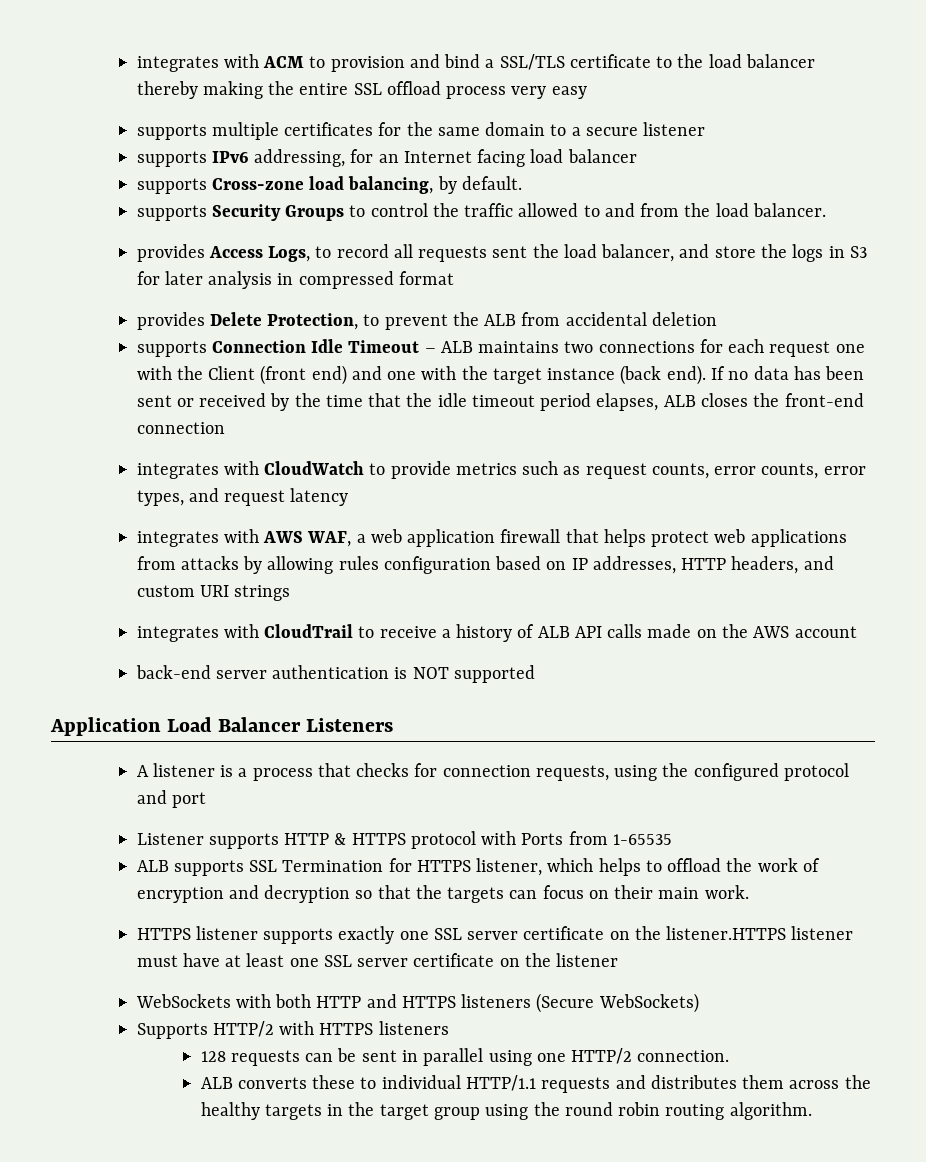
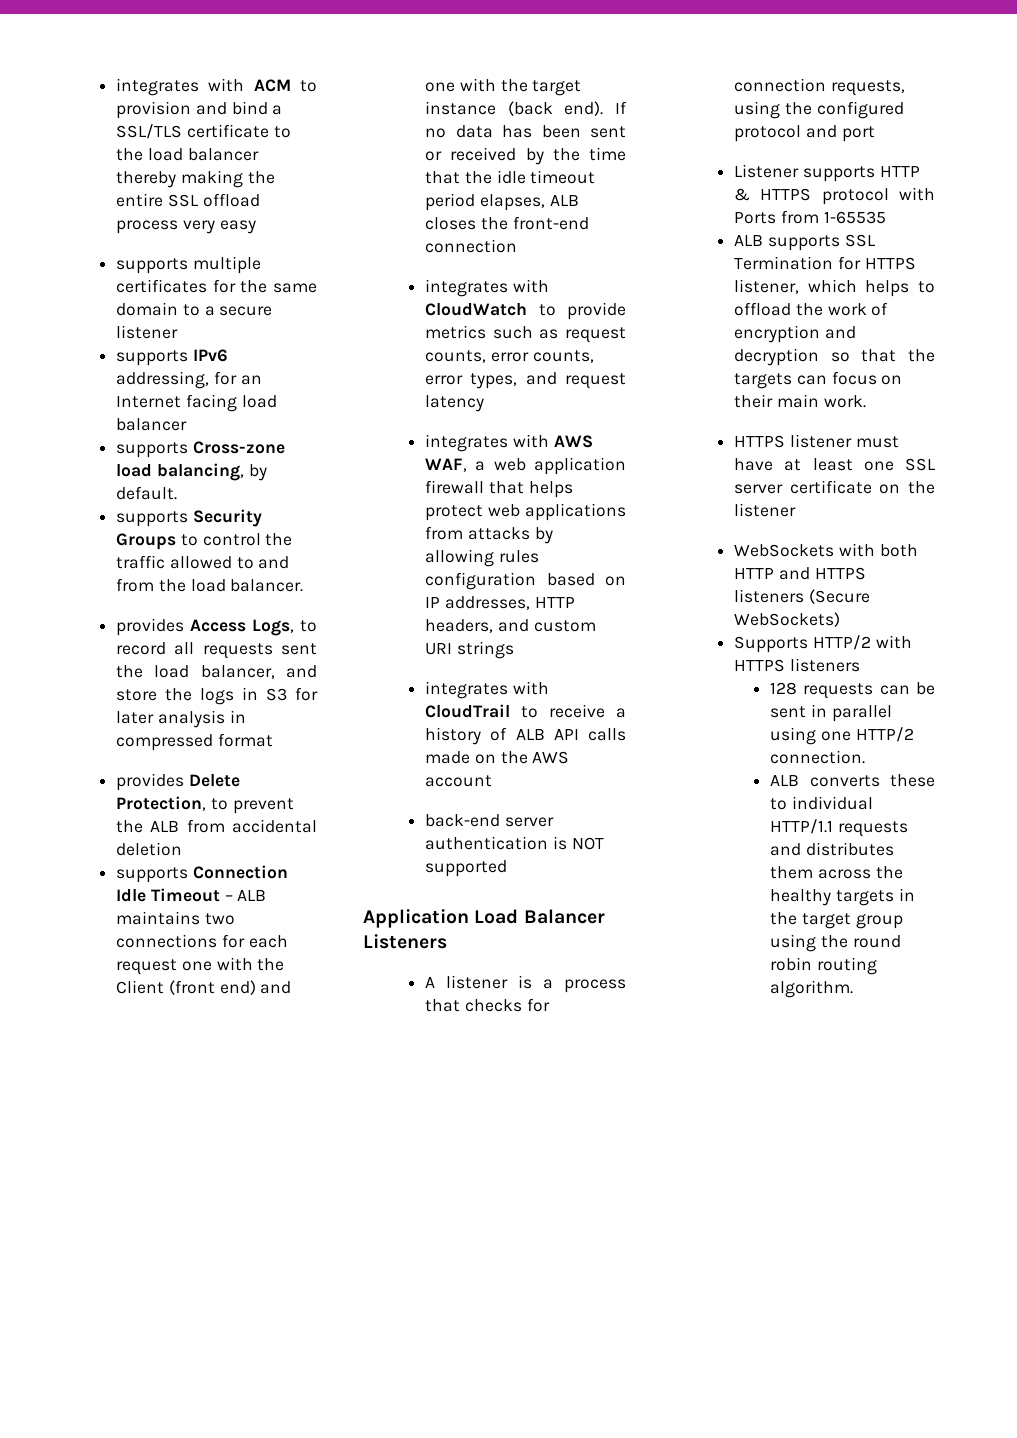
[263,926,854,944] supports exactly one SSL server certificate on the listener.HTTPS listener -> (852, 441) none

